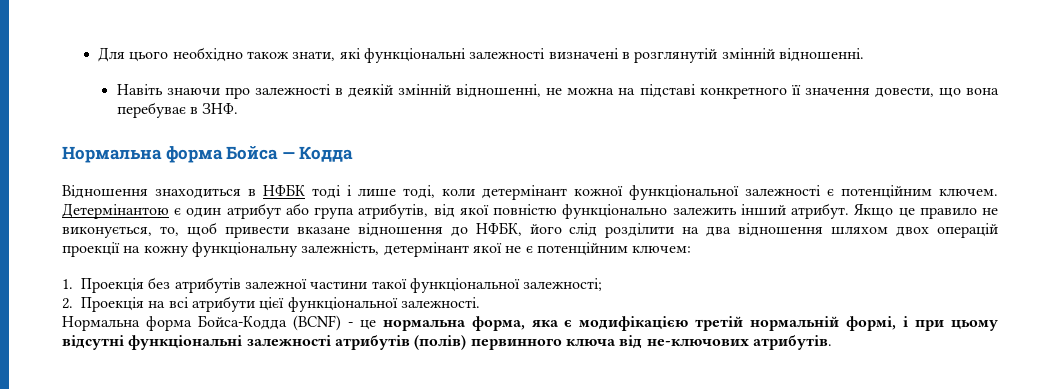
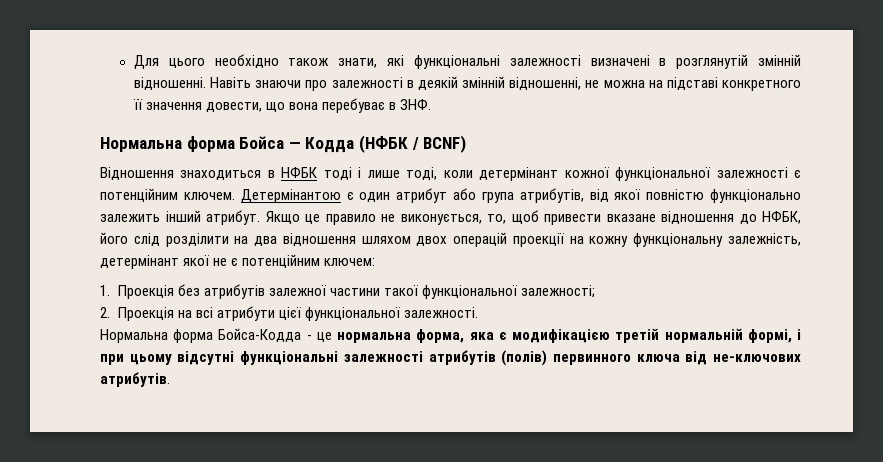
(864, 55) // -> (206, 83) none
(354, 154) none -> [358,135,467,153] (НФБК / BCNF)
[292,315,341,331] (BCNF) -> (302, 335) none

